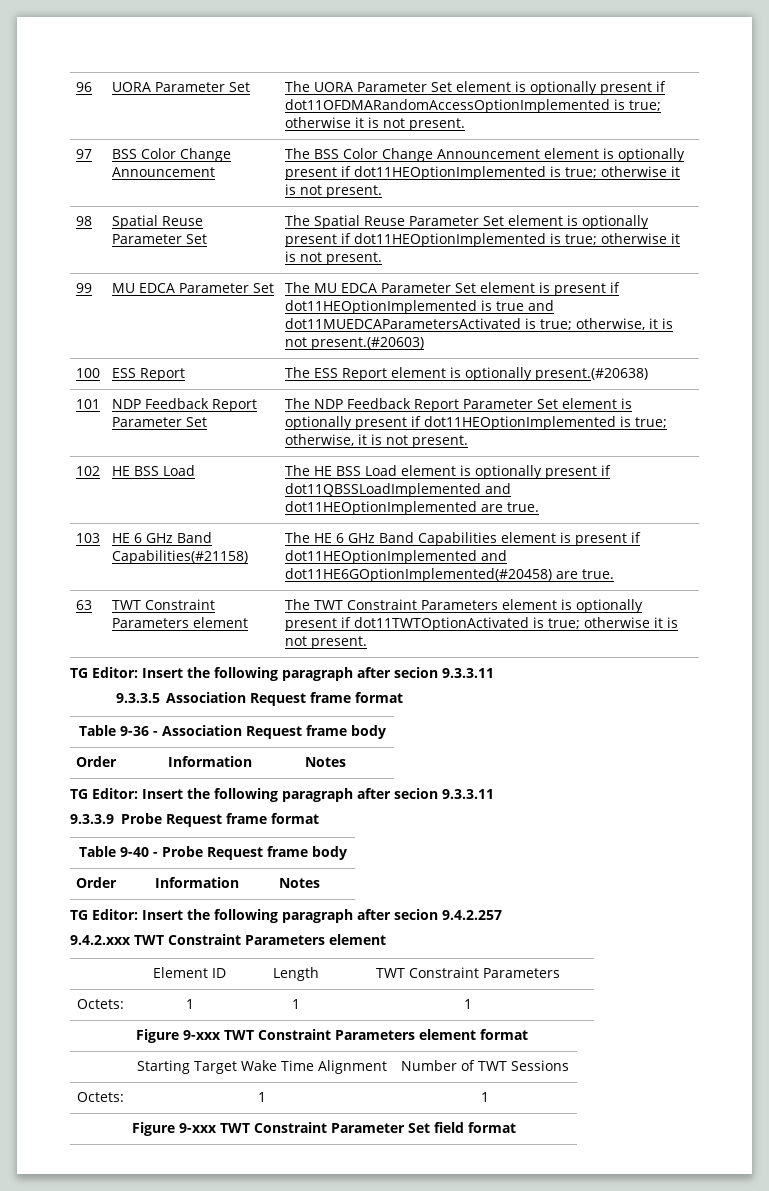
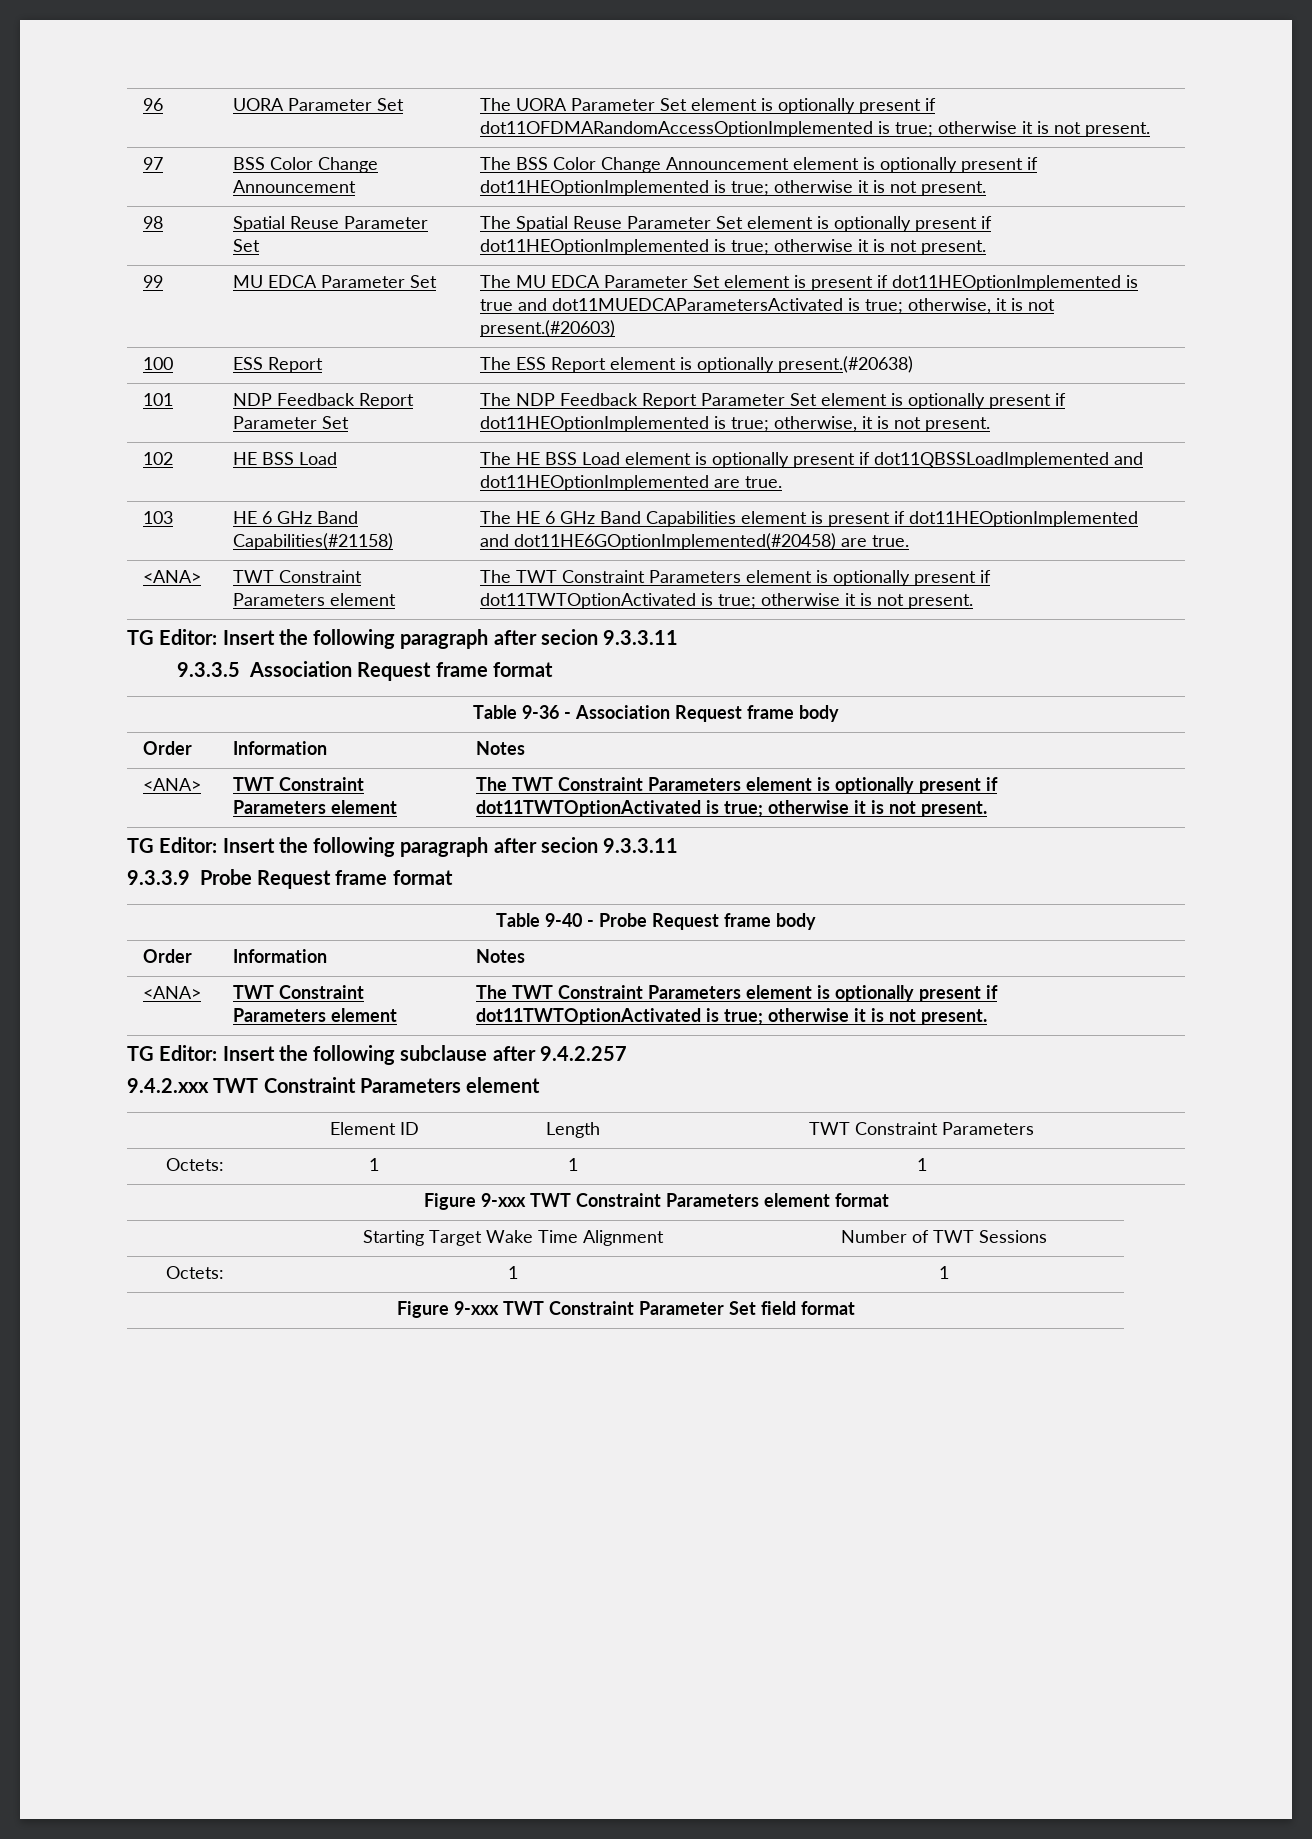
[75,600,92,610] 63 -> [142,570,201,583] <ANA>
(346, 762) none -> [142,778,201,791] [232,777,364,791] [232,800,397,814] [475,777,998,794] [475,800,987,817] // <ANA> | TWT Constraint Parameters element | The TWT Constraint Parameters element is optionally present if dot11TWTOptionActivated is true; otherwise it is not present.
[70,909,438,923] // TG Editor: Insert the following paragraph after secion -> [142,986,201,999] [232,985,364,999] [232,1008,397,1022] [475,985,998,1002] [475,1008,987,1025] [127,1045,536,1065] // <ANA> | TWT Constraint Parameters element | The TWT Constraint Parameters element is optionally present if dot11TWTOptionActivated is true; otherwise it is not present. // TG Editor: Insert the following subclause after

